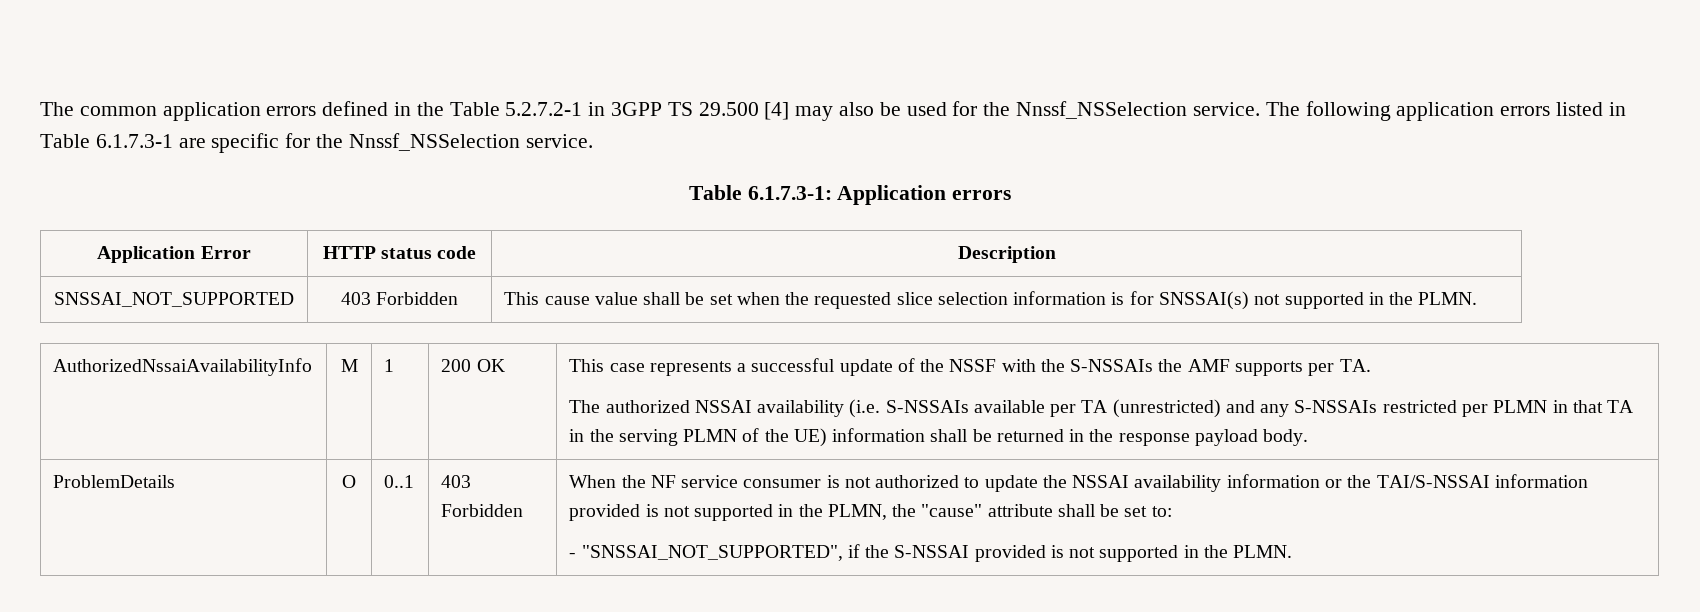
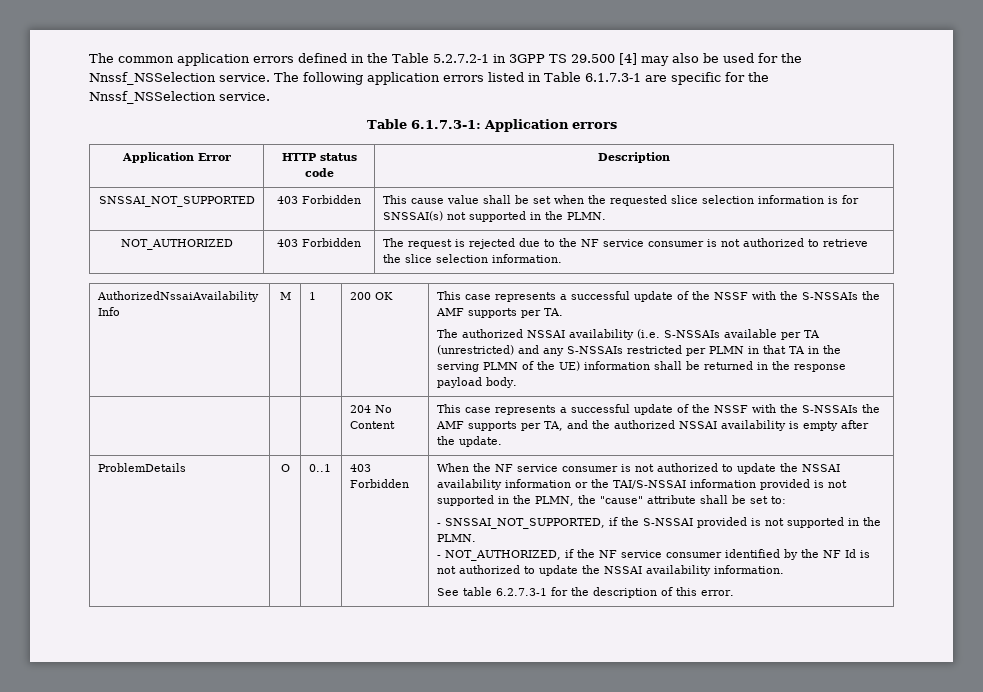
(1478, 298) none -> [120,239,233,250] [277,238,361,247] [383,238,869,249] [383,254,563,263] // NOT_AUTHORIZED | 403 Forbidden | The request is rejected due to the NF service consumer is not authorized to retrieve the slice selection information.
(1309, 437) none -> [350,405,393,413] [350,421,396,429] [437,404,881,415] [436,420,870,431] [437,436,503,447] // | | | 204 No Content | This case represents a successful update of the NSSF with the S-NSSAIs the AMF supports per TA, and the authorized NSSAI availability is empty after the update.
[581,545,843,561] "SNSSAI_NOT_SUPPORTED", -> [445,518,606,529] SNSSAI_NOT_SUPPORTED,
(1293, 551) none -> [437,549,871,561] [437,565,785,576] [437,587,735,598] // - NOT_AUTHORIZED, if the NF service consumer identified by the NF Id is not authorized to update the NSSAI availability information. // See table 6.2.7.3-1 for the description of this error.

